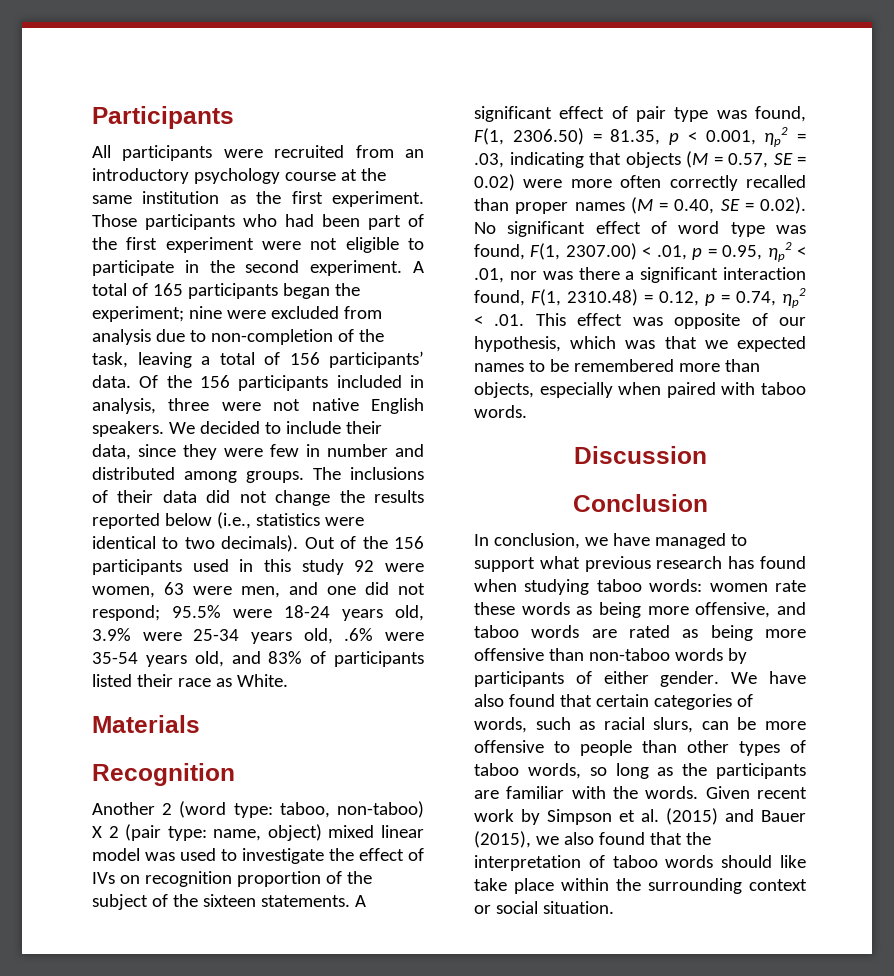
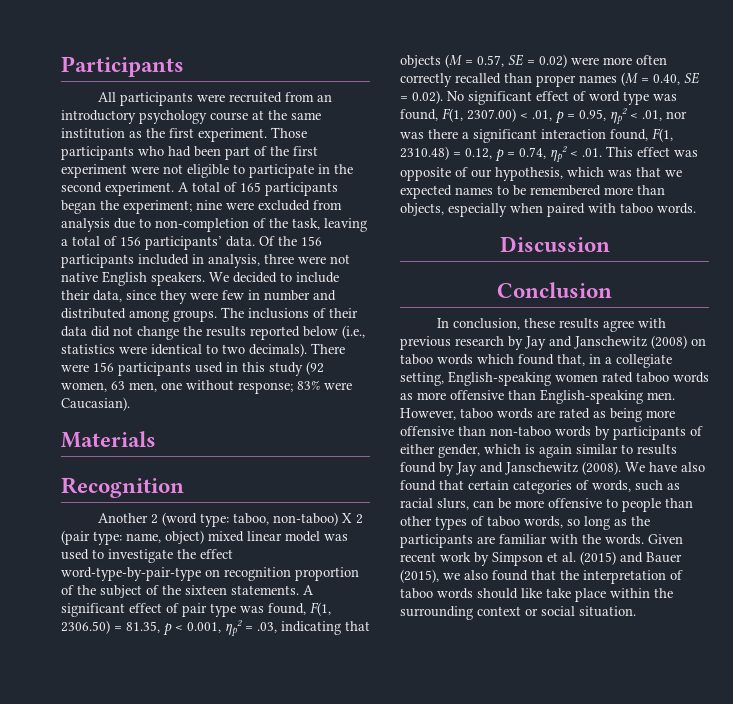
[304,536,388,549] Out of the -> [311,343,345,354] [61,364,89,372] There were
[354,560,425,572] [92,582,425,598] [92,605,424,621] [92,628,425,644] [92,651,425,667] [92,674,288,687] 92 were women, 63 were men, and one did not respond; 95.5% were 18-24 years old, 3.9% were 25-34 years old, .6% were 35-54 years old, and 83% of participants listed their race as White. -> [306,361,324,375] [61,380,352,394] [61,397,130,411] (92 women, 63 men, one without response; 83% were Caucasian).
[408,848,424,861] [92,872,115,884] of IVs -> [61,567,201,581] word-type-by-pair-type
[584,533,747,549] [474,556,806,572] [474,579,806,595] [474,602,806,618] we have managed to support what previous research has found when studying taboo words: women rate these words as being more offensive, and -> [524,318,667,332] [400,335,706,350] [400,354,672,368] [400,371,709,386] [400,389,675,404] [400,408,456,420] these results agree with previous research by Jay and Janschewitz (2008) on taboo words which found that, in a collegiate setting, English-speaking women rated taboo words as more offensive than English-speaking men. However,
[660,671,720,687] gender. -> [438,444,677,458] [400,461,621,476] gender, which is again similar to results found by Jay and Janschewitz (2008).

